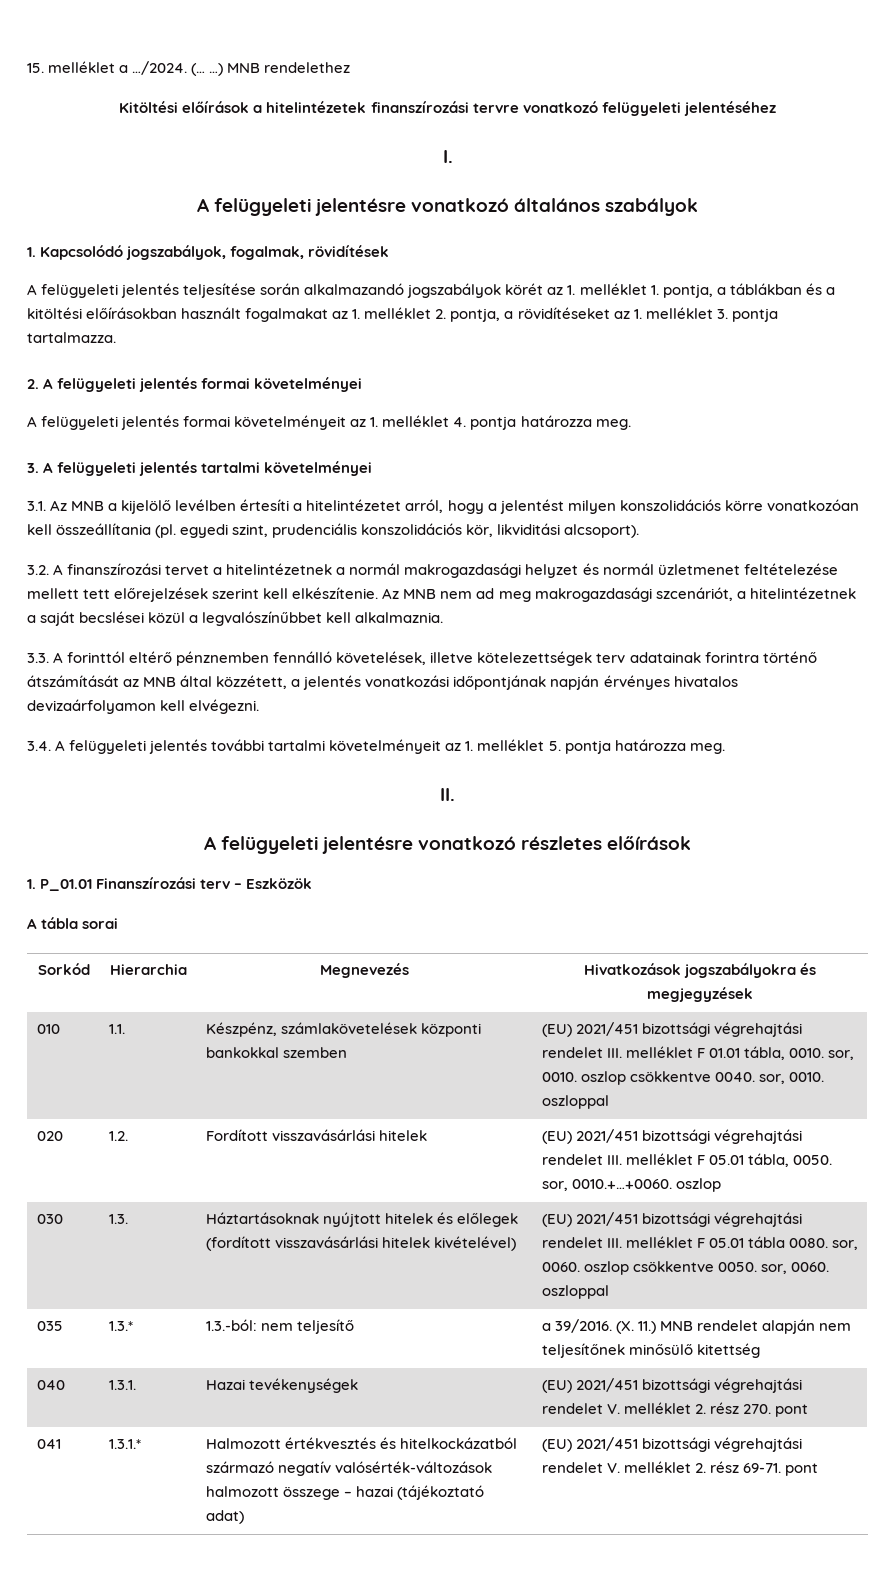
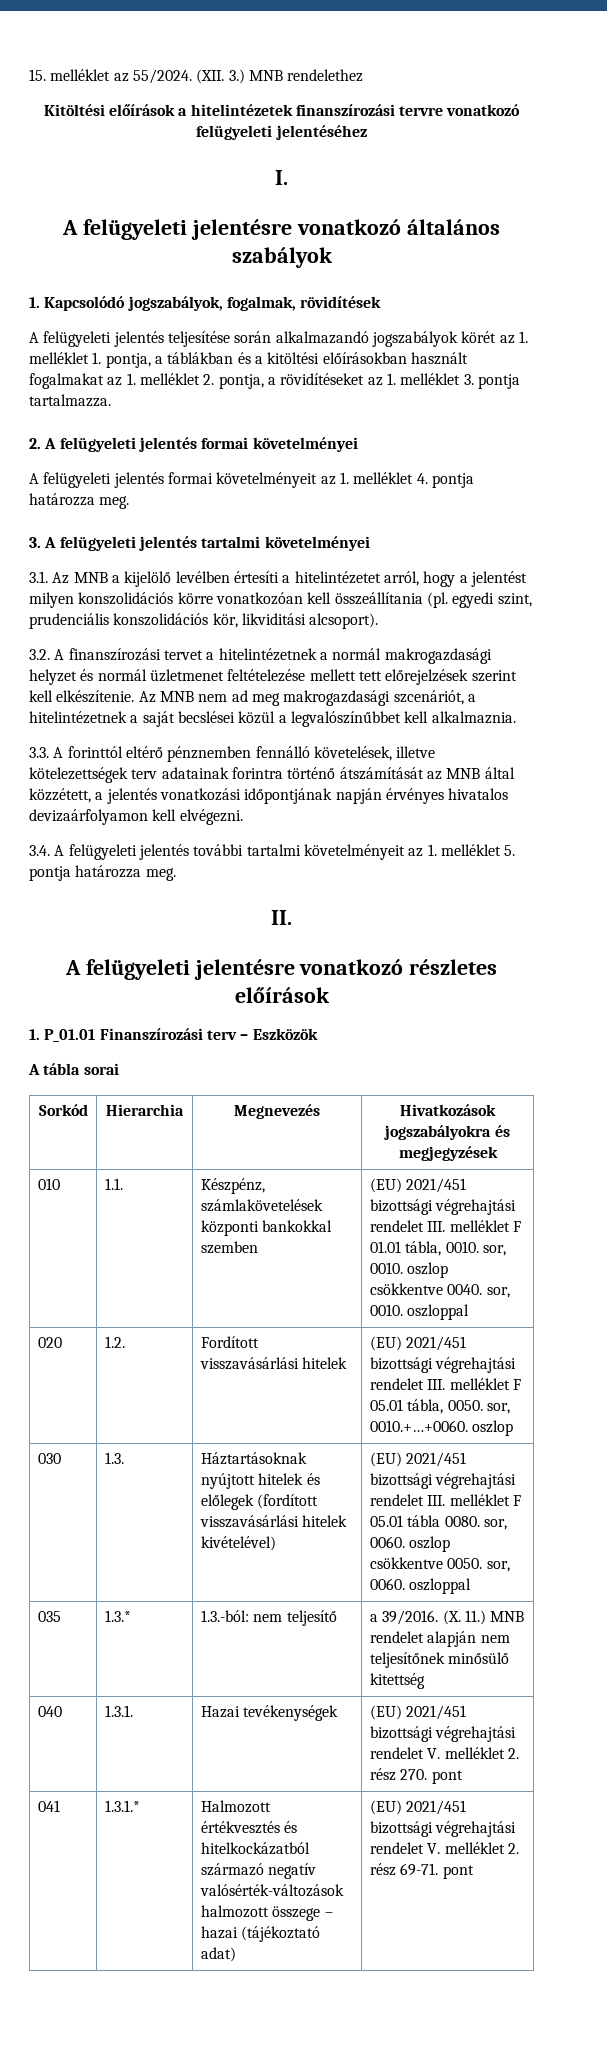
[119,61,224,76] a …/2024. (… …) -> [113,69,245,84] az 55/2024. (XII. 3.)

